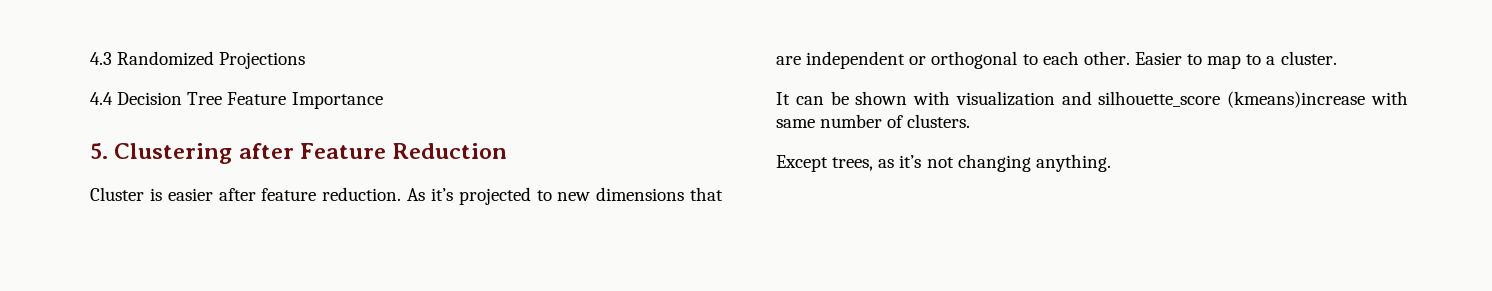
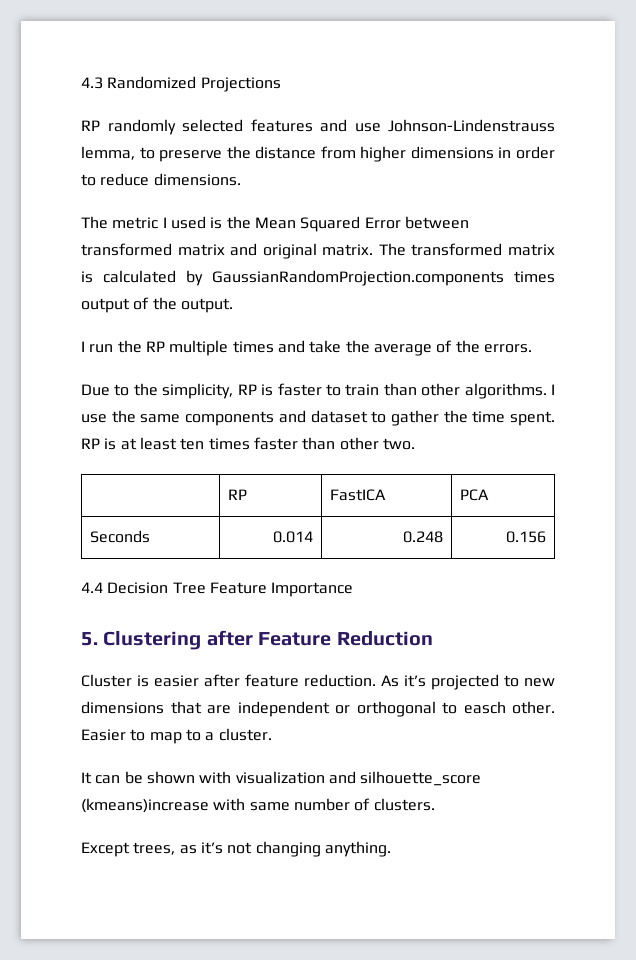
(306, 60) none -> [81,119,555,135] [81,146,555,162] [81,173,241,186] [81,216,469,232] [81,243,555,259] [81,270,555,286] [81,297,233,313] [81,340,532,356] [81,383,555,399] [81,410,555,426] [81,437,415,450] [227,489,247,500] [329,489,386,501] [459,489,489,501] [89,530,150,543] [273,531,314,543] [403,531,444,543] [506,531,547,543] // RP randomly selected features and use Johnson-Lindenstrauss lemma, to preserve the distance from higher dimensions in order to reduce dimensions. // The metric I used is the Mean Squared Error between transformed matrix and original matrix. The transformed matrix is calculated by GaussianRandomProjection.components times output of the output. // I run the RP multiple times and take the average of the errors. // Due to the simplicity, RP is faster to train than other algorithms. I use the same components and dataset to gather the time spent. RP is at least ten times faster than other two. // | RP | FastICA | PCA // Seconds | 0.014 | 0.248 | 0.156
[1042,51,1079,65] each -> [463,701,506,714] easch

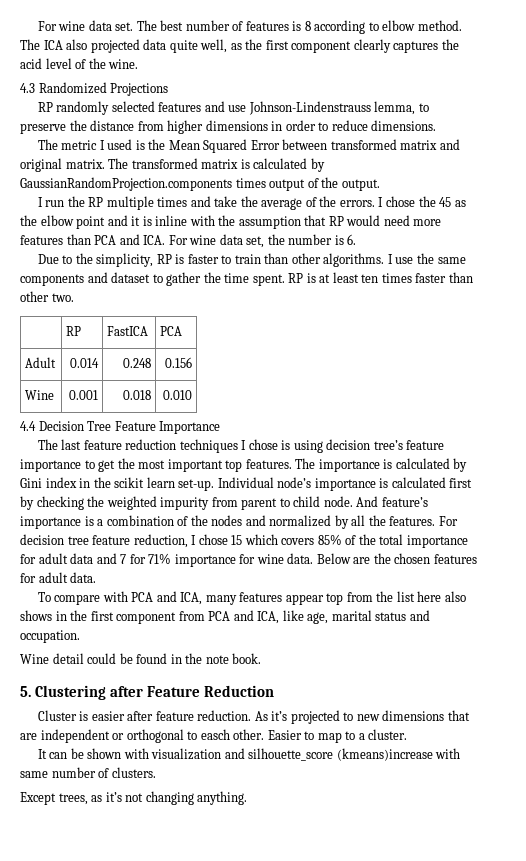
(81, 83) none -> [37,20,462,34] [20,39,459,53] [20,58,139,69] For wine data set. The best number of features is 8 according to elbow method. The ICA also projected data quite well, as the first component clearly captures the acid level of the wine. //
(532, 348) none -> [378,196,466,207] [20,215,442,229] [20,234,357,248] I chose the 45 as the elbow point and it is inline with the assumption that RP would need more features than PCA and ICA. For wine data set, the number is 6.
[89,530,150,543] Seconds -> [25,357,57,368] Adult
(547, 537) none -> [25,390,55,400] [68,390,98,400] [122,390,151,400] [162,390,192,400] // Wine | 0.001 | 0.018 | 0.010
(354, 589) none -> [37,439,445,453] [20,458,468,472] [20,477,473,491] [20,496,428,510] [20,515,458,529] [20,534,468,548] [20,553,477,567] [20,572,97,583] [37,591,466,605] [20,610,430,624] [20,630,80,643] [20,653,262,664] // The last feature reduction techniques I chose is using decision tree’s feature importance to get the most important top features. The importance is calculated by Gini index in the scikit learn set-up. Individual node’s importance is calculated first by checking the weighted impurity from parent to child node. And feature’s importance is a combination of the nodes and normalized by all the features. For decision tree feature reduction, I chose 15 which covers 85% of the total importance for adult data and 7 for 71% importance for wine data. Below are the chosen features for adult data. // To compare with PCA and ICA, many features appear top from the list here also shows in the first component from PCA and ICA, like age, marital status and occupation. // Wine detail could be found in the note book.

